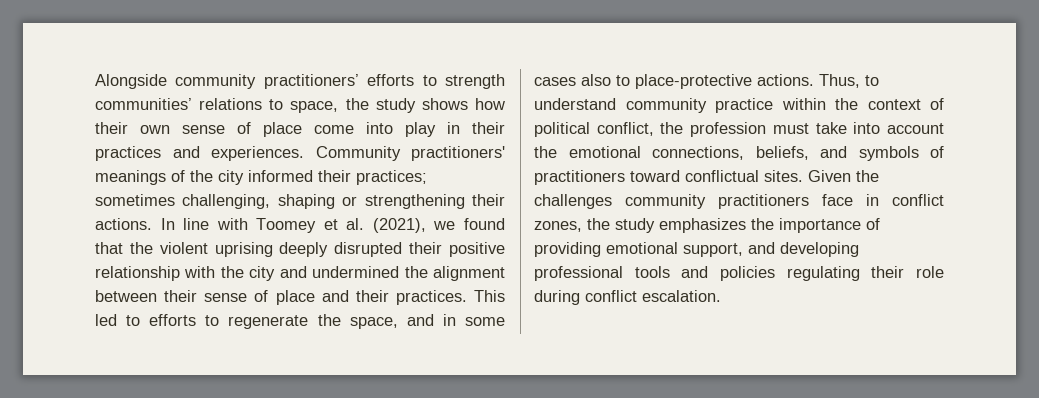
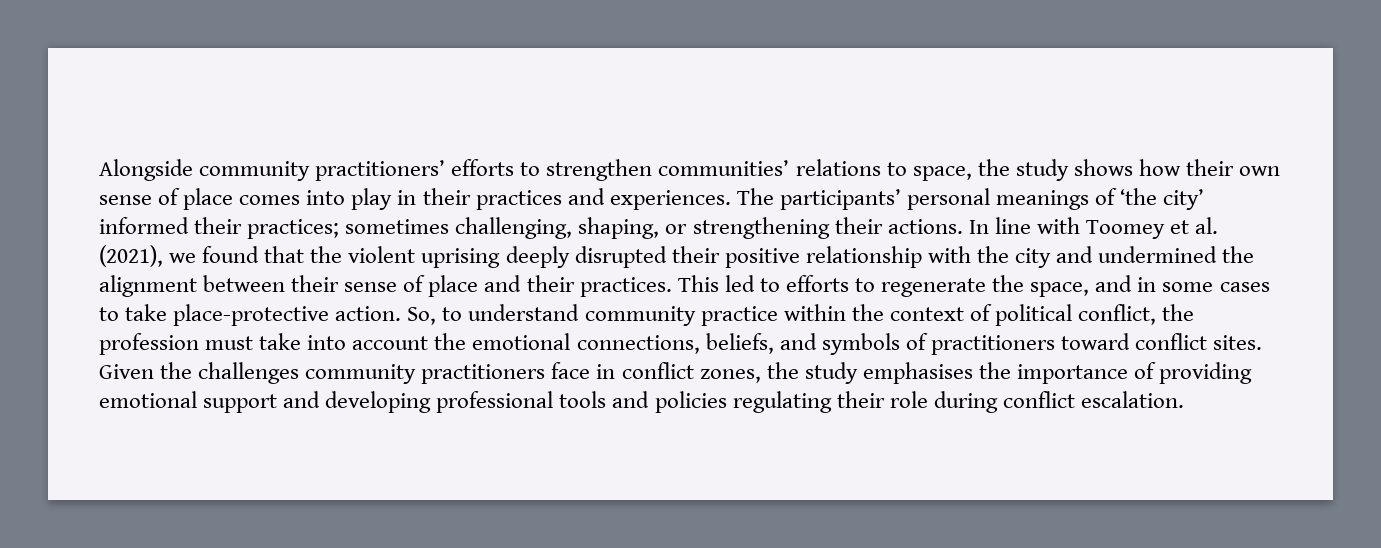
[444,74,505,89] strength -> [546,159,653,181] strengthen
[314,125,354,134] come -> [239,195,301,205] comes
[315,146,505,161] [95,170,244,185] Community practitioners' meanings of the city -> [736,188,1205,210] The participants’ personal meanings of ‘the city’
[277,194,335,209] shaping -> [578,217,660,239] shaping,
[581,74,860,89] also to place-protective actions. Thus, -> [99,304,437,326] to take place-protective action. So,
[685,170,759,182] conflictual -> [1135,333,1208,350] conflict
[659,218,746,233] emphasizes -> [862,362,973,384] emphasises
[683,243,743,257] support, -> [203,394,278,413] support

